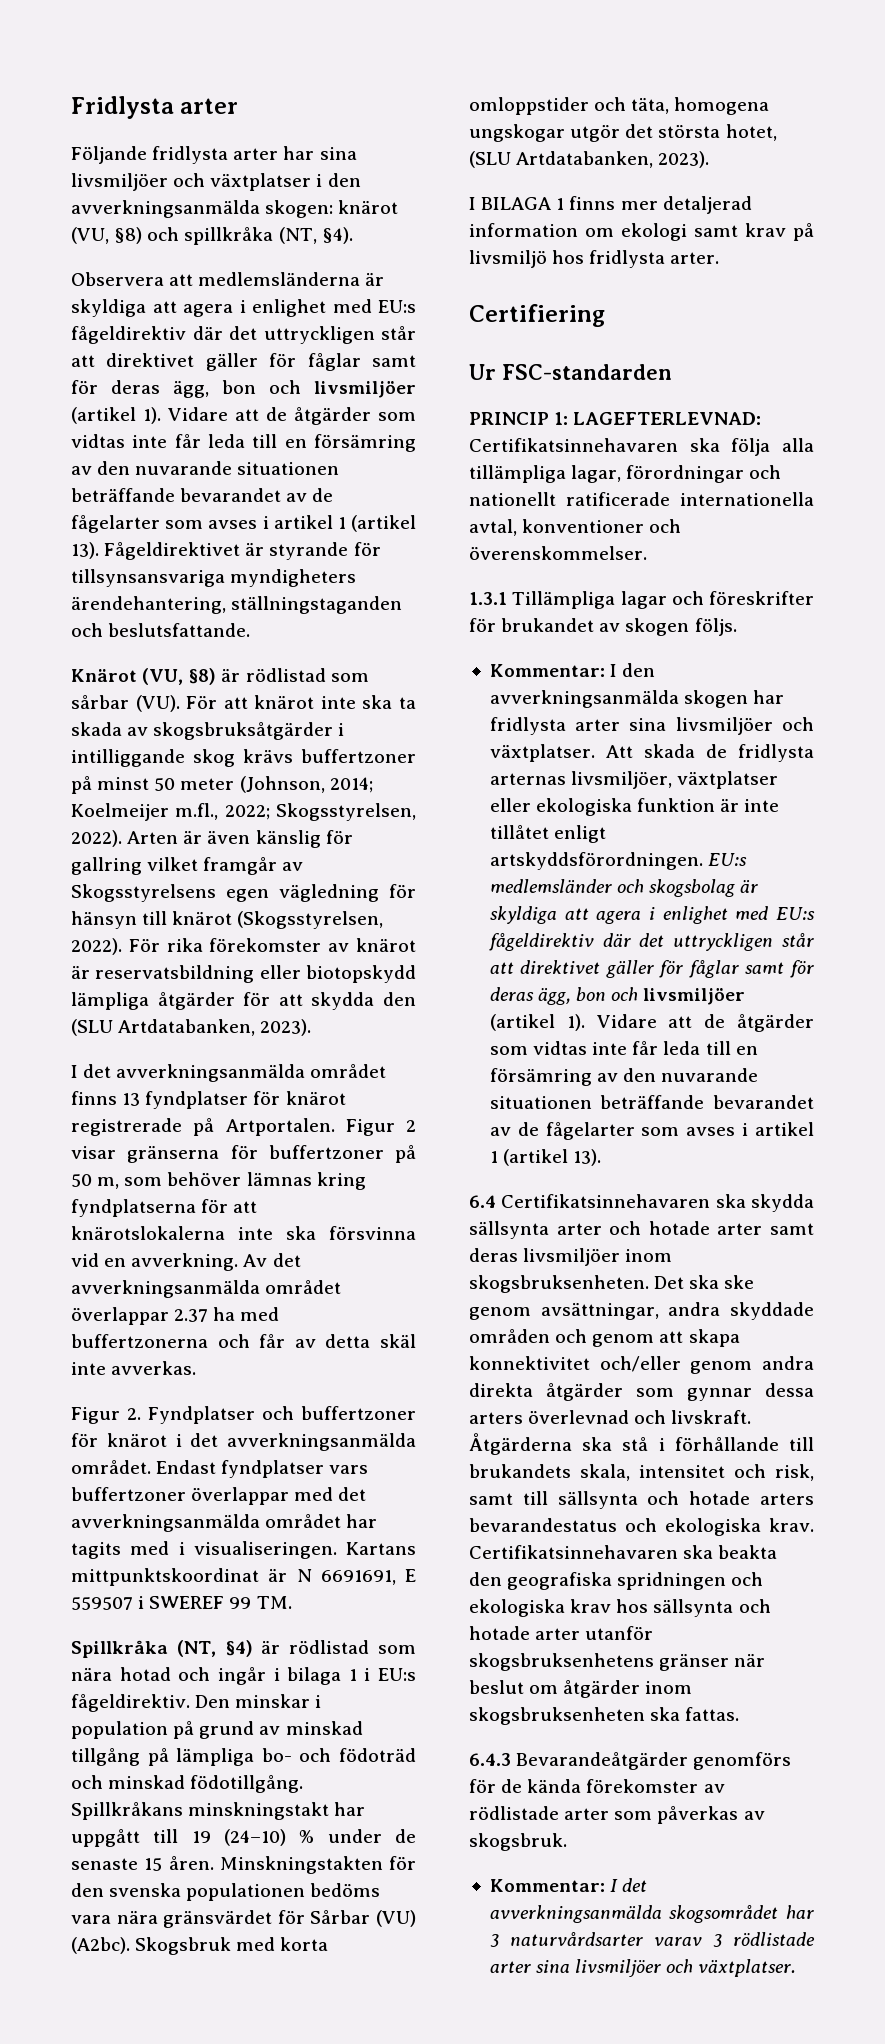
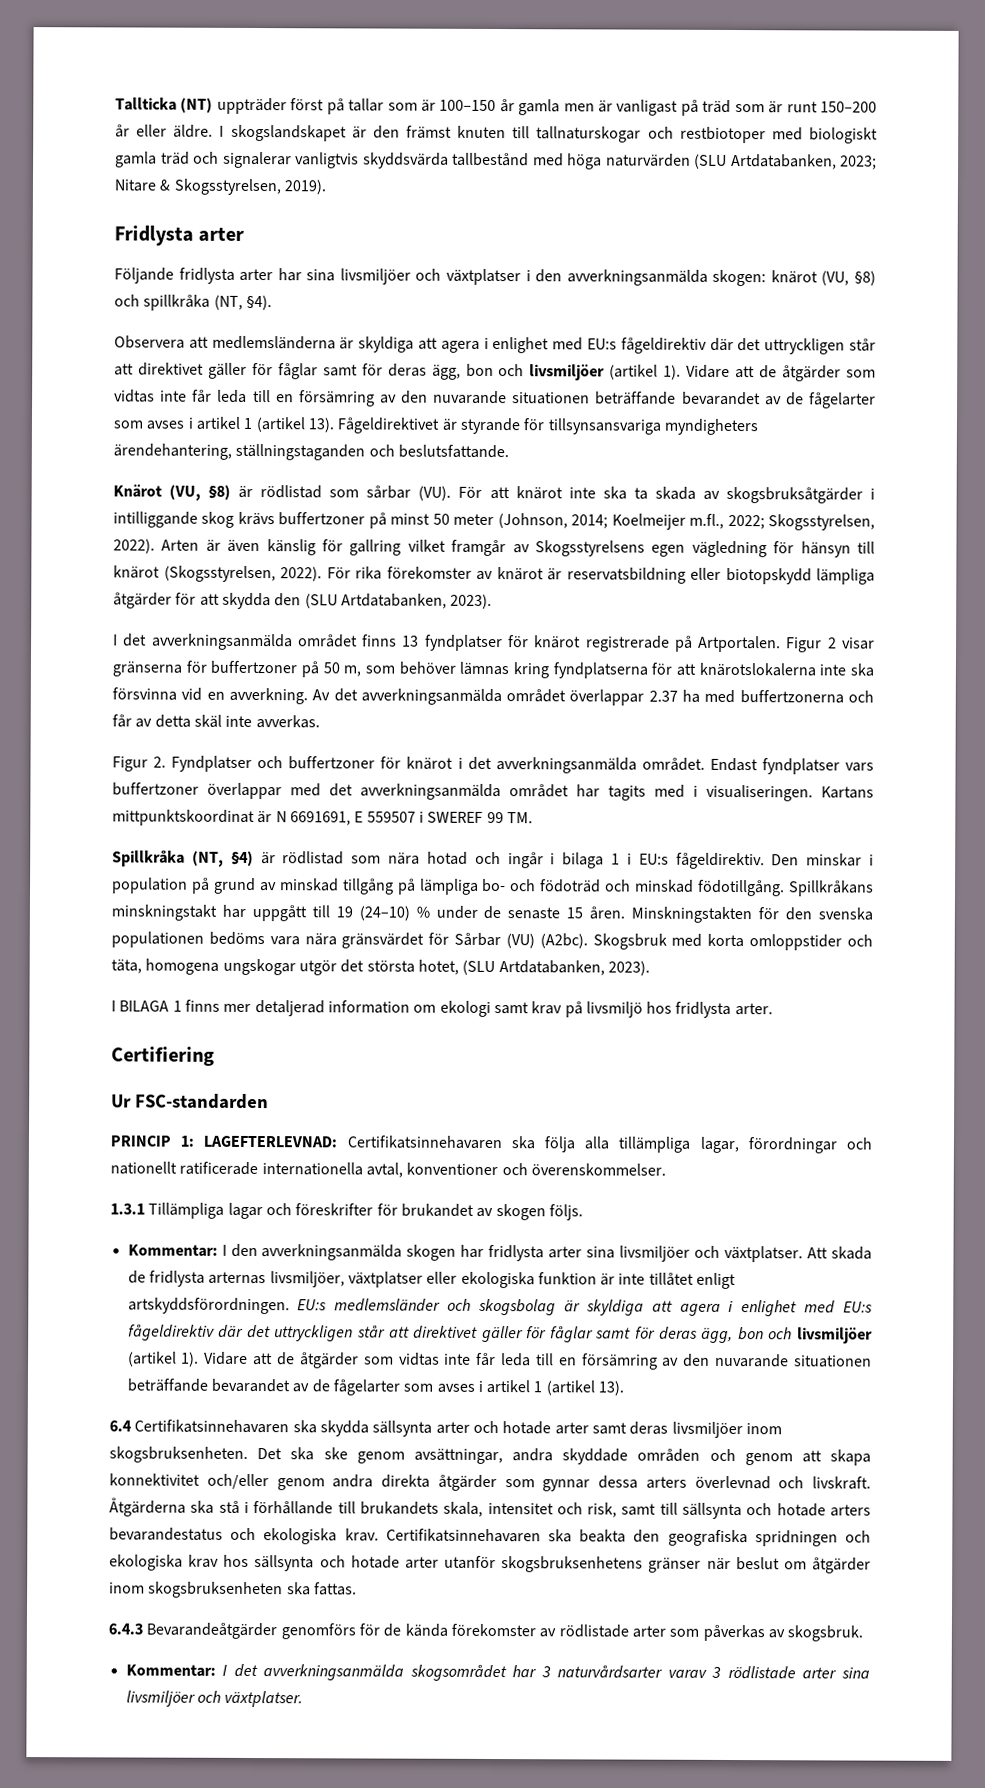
(71, 107) none -> [115,97,878,116] [115,124,878,144] [115,151,877,170] [114,178,326,196] Tallticka (NT) uppträder först på tallar som är 100–150 år gamla men är vanligast på träd som är runt 150–200 år eller äldre. I skogslandskapet är den främst knuten till tallnaturskogar och restbiotoper med biologiskt gamla träd och signalerar vanligtvis skyddsvärda tallbestånd med höga naturvärden (SLU Artdatabanken, 2023; Nitare & Skogsstyrelsen, 2019). //

